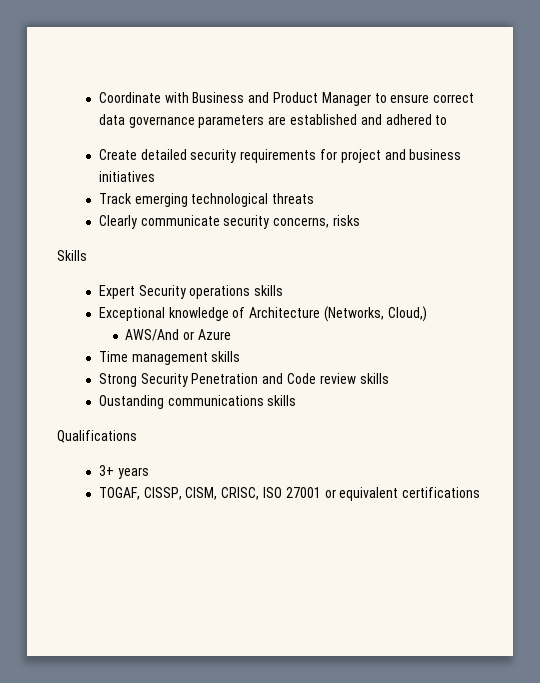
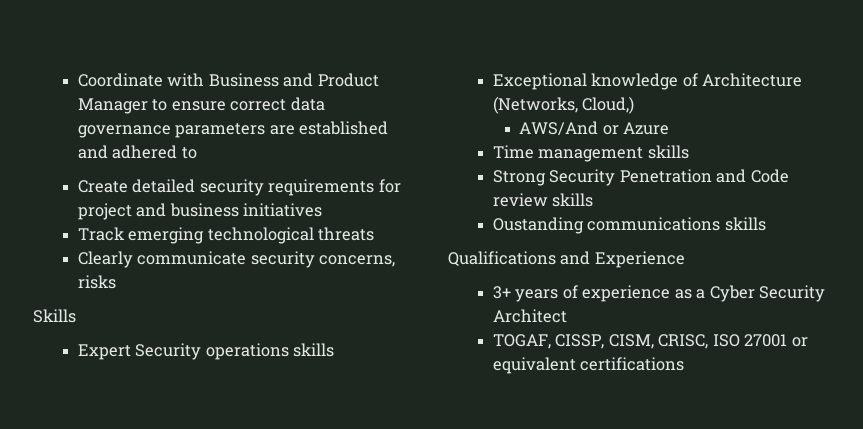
(137, 436) none -> [560,251,685,268] and Experience
(149, 473) none -> [562,285,825,302] [492,309,567,323] of experience as a Cyber Security Architect

